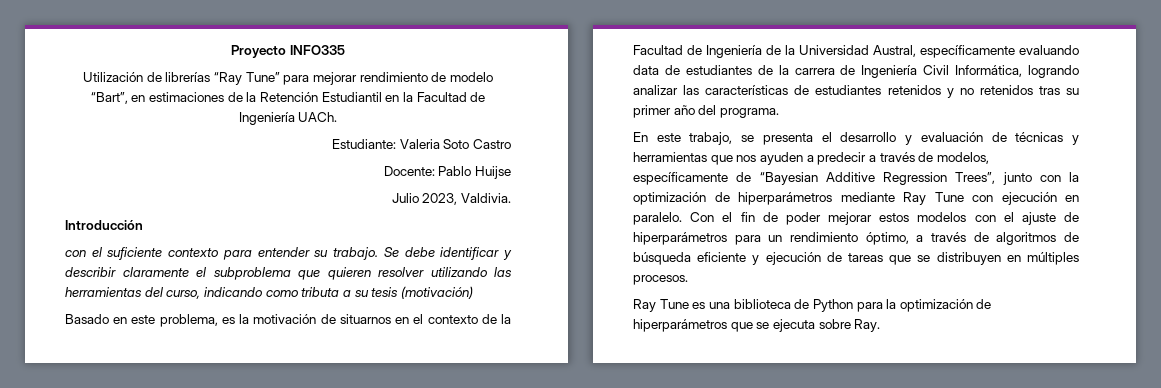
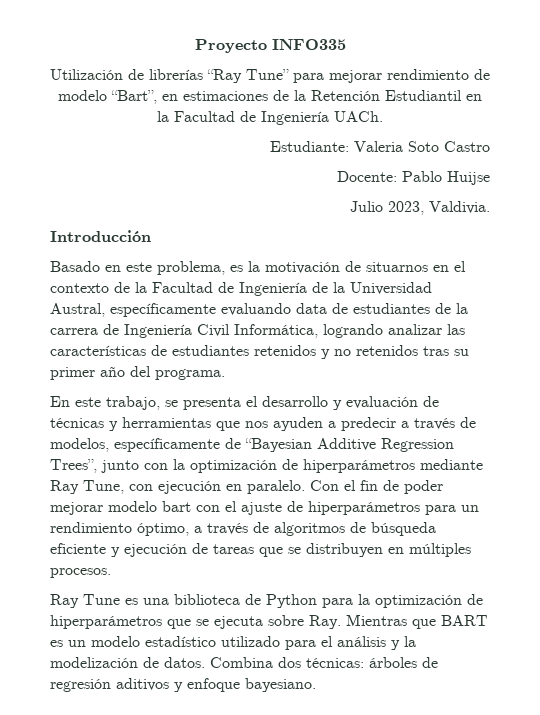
[65,247,513,260] [65,267,512,280] [65,286,473,299] // con el suficiente contexto para entender su trabajo. Se debe identificar y describir claramente el subproblema que quieren resolver utilizando las herramientas del curso, indicando como tributa a su tesis (motivación) -> (151, 236) none
[934,192,964,202] Tune -> [83,480,124,494] Tune,
[879,212,967,222] estos modelos -> [108,501,191,512] modelo bart
(881, 325) none -> [346,614,488,629] [50,636,416,650] [50,657,438,668] [50,678,316,692] Mientras que BART es un modelo estadístico utilizado para el análisis y la modelización de datos. Combina dos técnicas: árboles de regresión aditivos y enfoque bayesiano.

